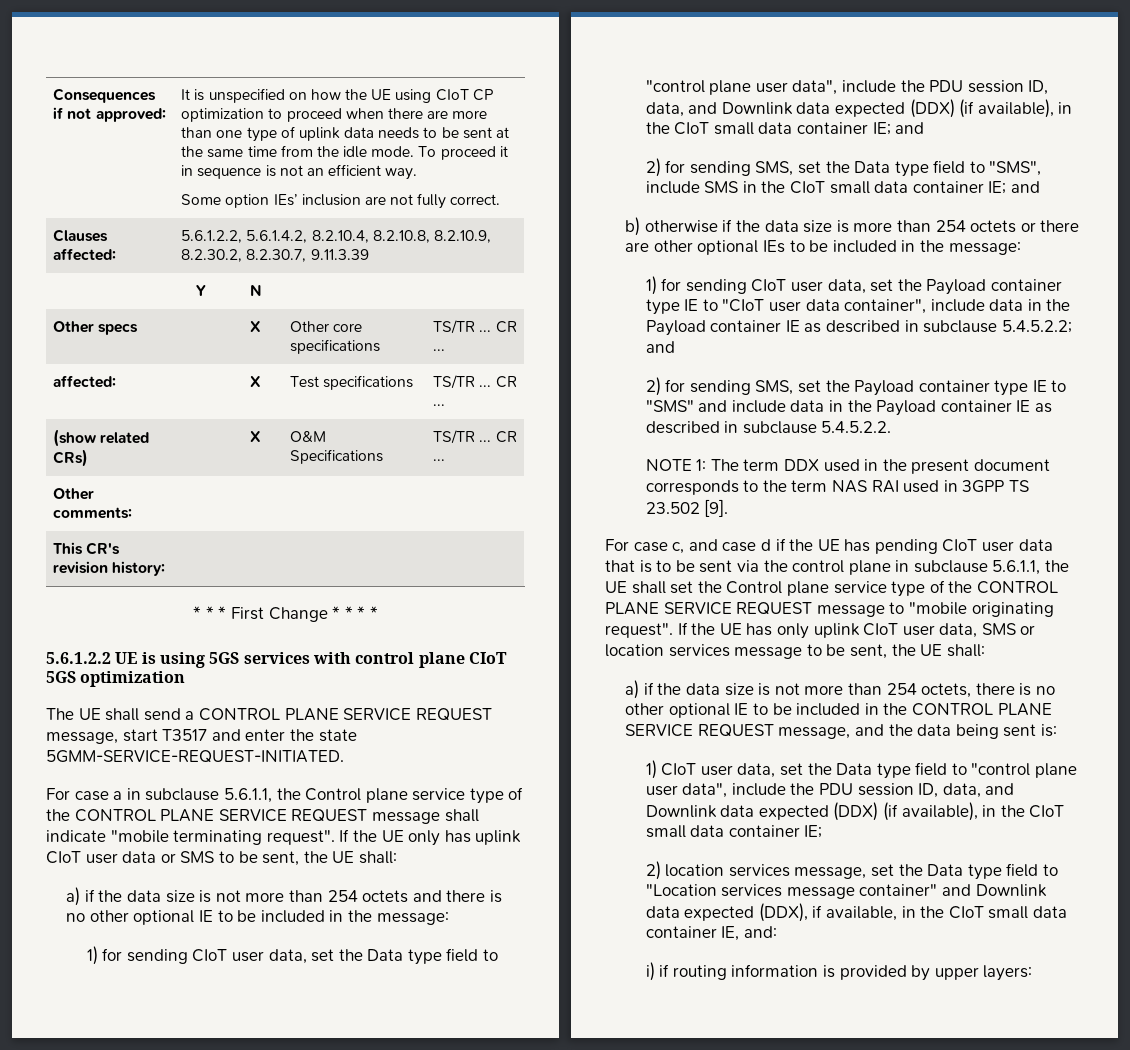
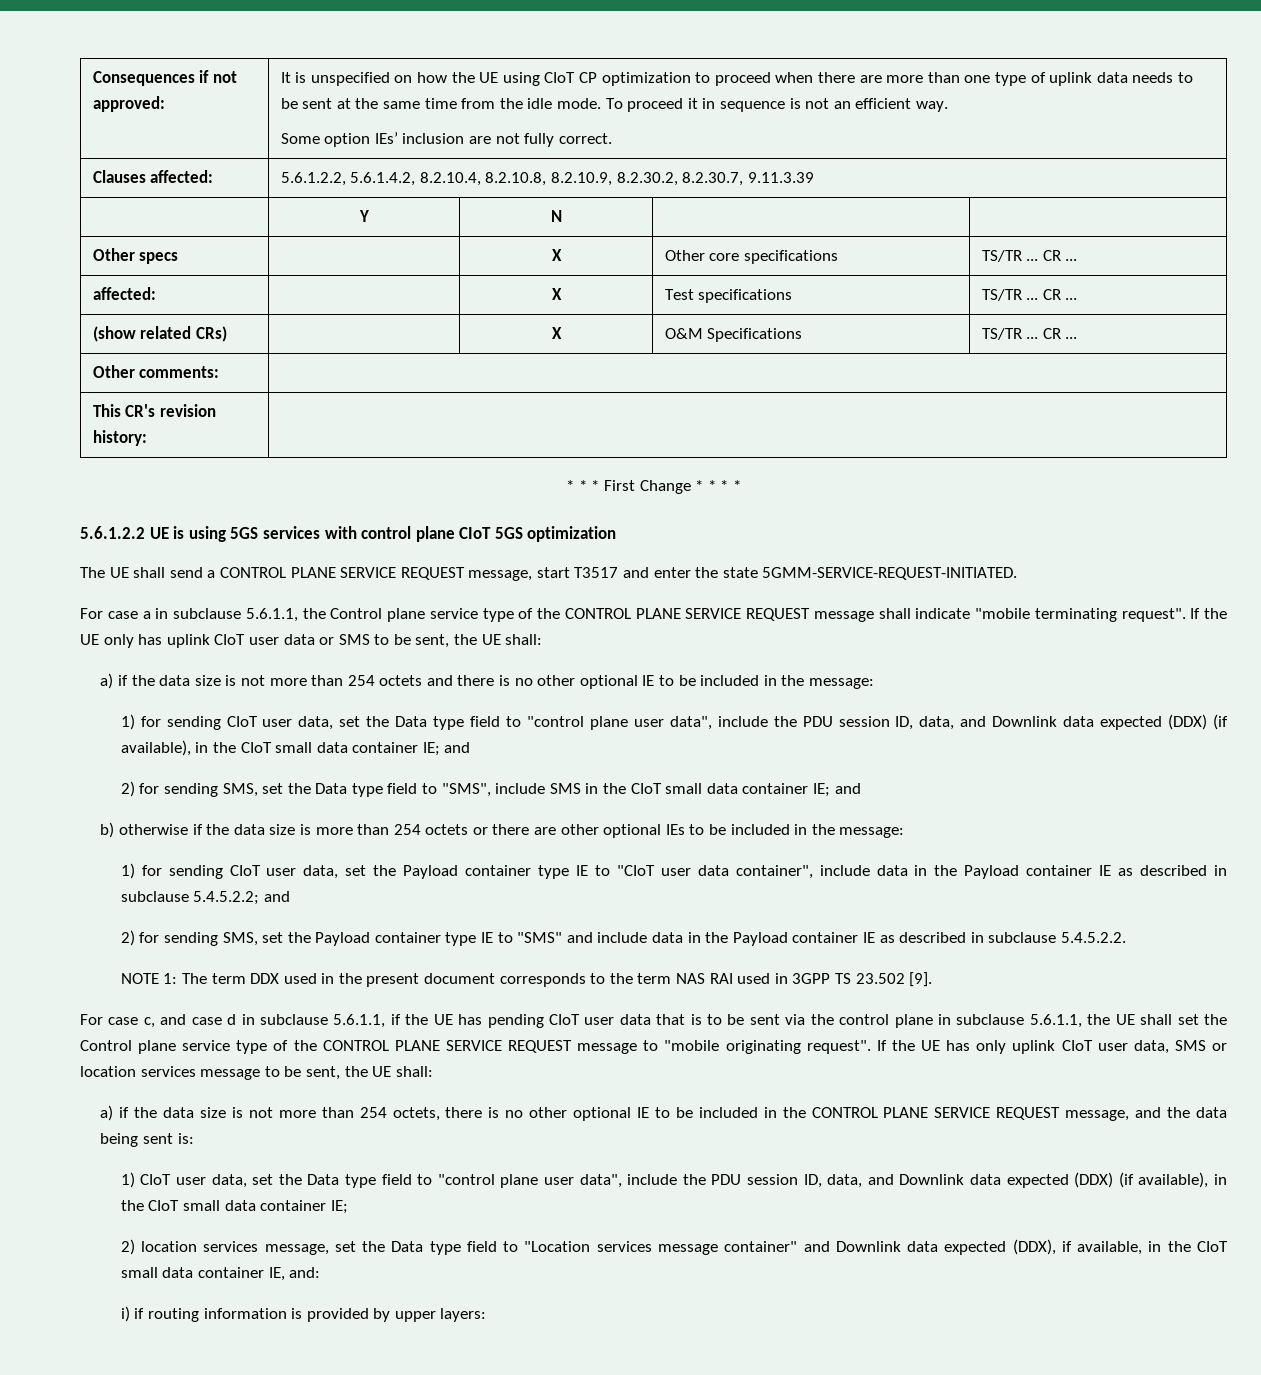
(771, 545) none -> [241,1014,386,1028] in subclause 5.6.1.1,

